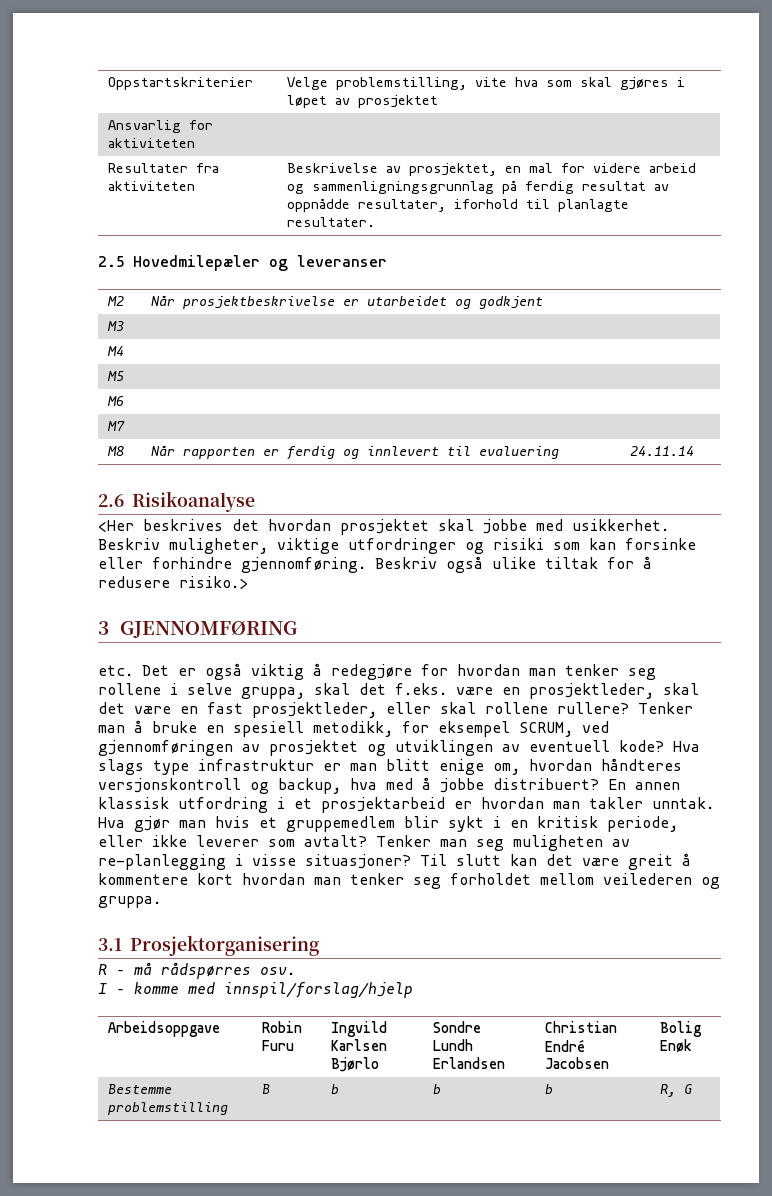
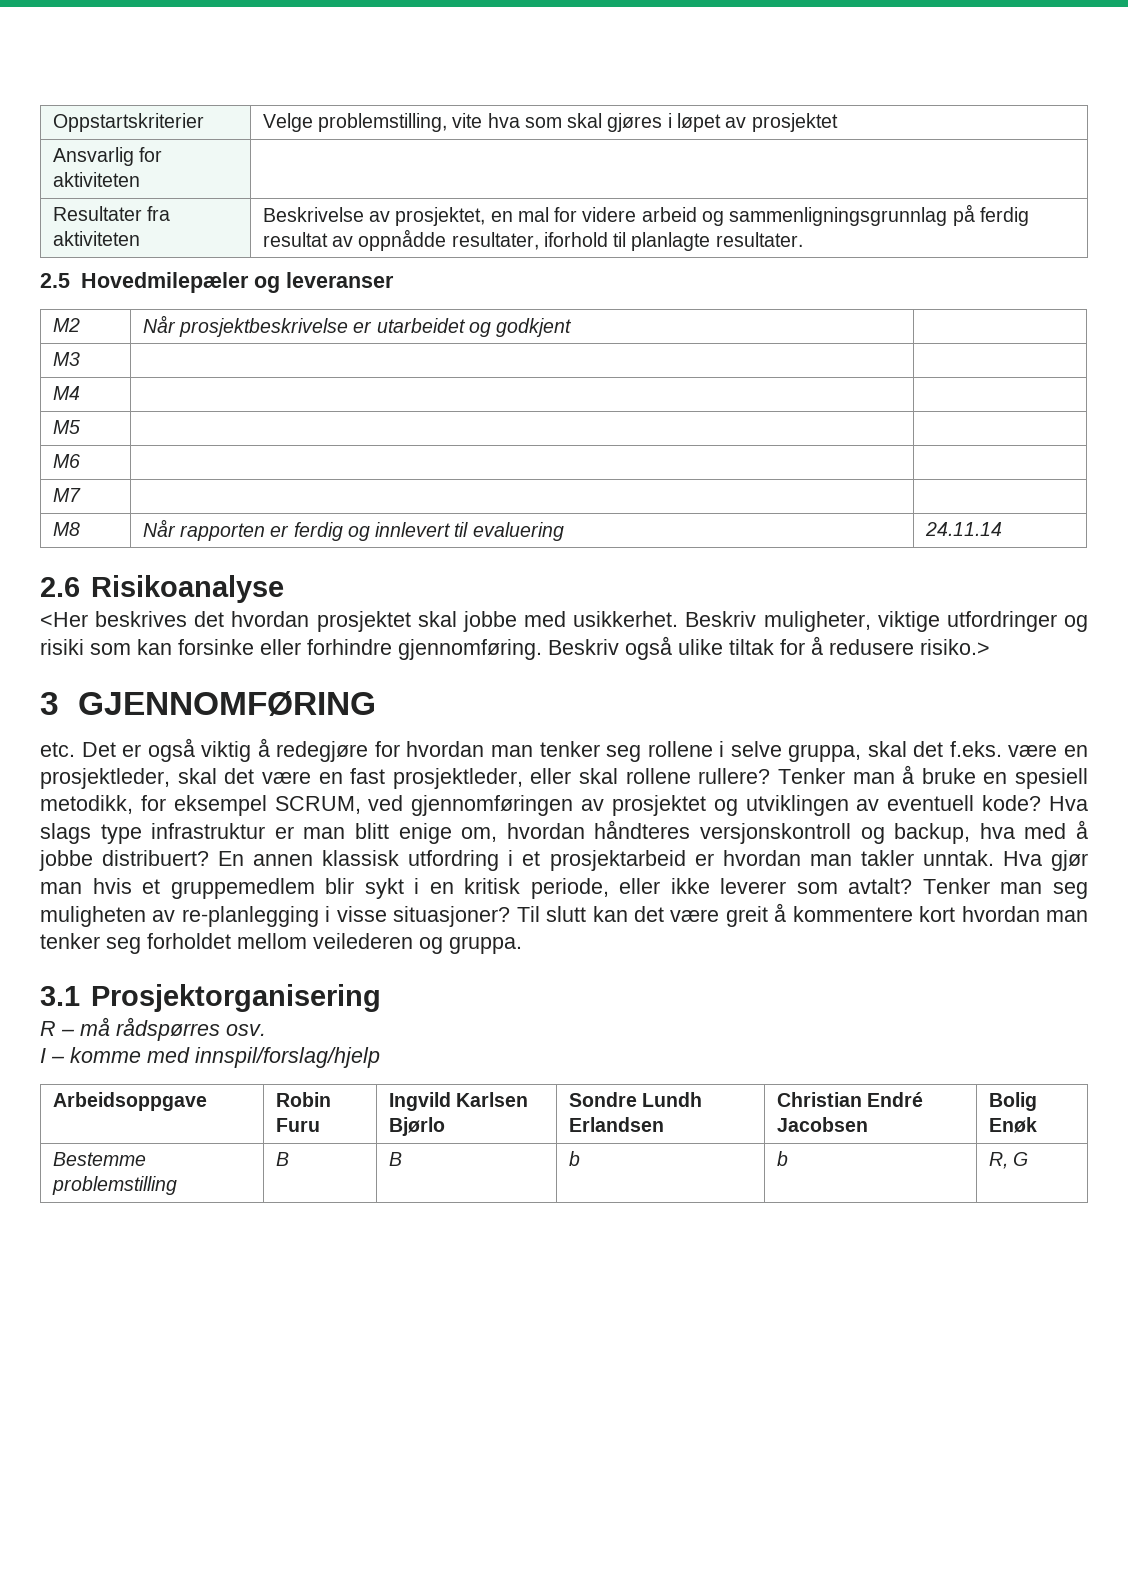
[331,1084,340,1094] b -> [388,1152,402,1166] B

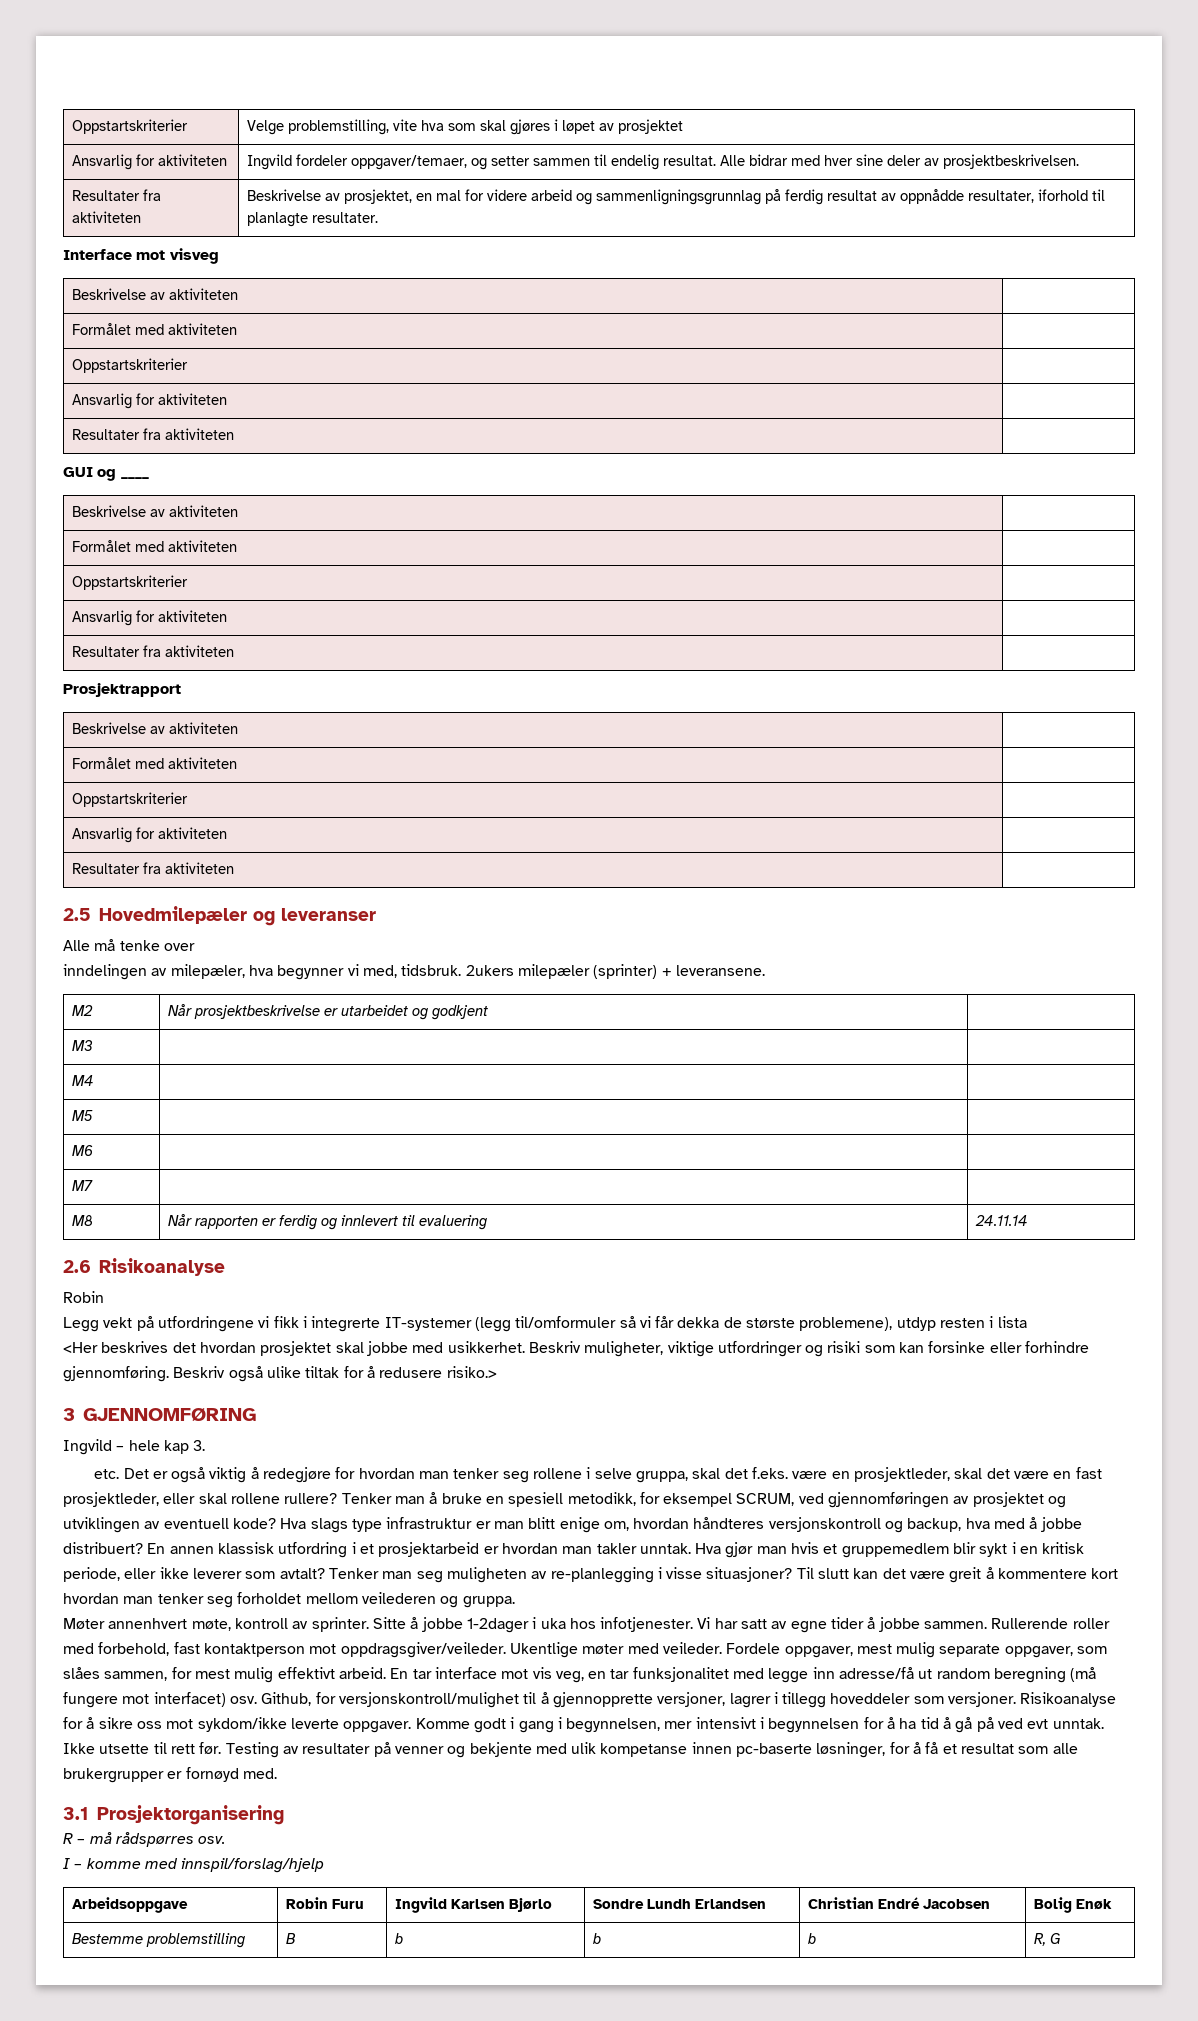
(140, 179) none -> [247,154,1080,170] Ingvild fordeler oppgaver/temaer, og setter sammen til endelig resultat. Alle bidrar med hver sine deler av prosjektbeskrivelsen.
[40,272,394,293] 2.5 Hovedmilepæler og leveranser -> [63,248,219,264] [72,288,239,300] [72,323,238,335] [72,358,189,373] [72,393,228,409] [72,428,235,440] [63,467,149,481] [72,505,239,517] [72,540,238,552] [72,575,189,590] [72,610,228,626] [72,645,235,657] [63,683,181,697] [72,722,239,734] [72,757,238,769] [72,792,189,807] [72,827,228,843] [72,862,235,874] [63,906,376,926] [63,939,195,951] [63,964,765,980] Interface mot visveg // Beskrivelse av aktiviteten | // Formålet med aktiviteten | // Oppstartskriterier | // Ansvarlig for aktiviteten | // Resultater fra aktiviteten | // GUI og ____ // Beskrivelse av aktiviteten | // Formålet med aktiviteten | // Oppstartskriterier | // Ansvarlig for aktiviteten | // Resultater fra aktiviteten | // Prosjektrapport // Beskrivelse av aktiviteten | // Formålet med aktiviteten | // Oppstartskriterier | // Ansvarlig for aktiviteten | // Resultater fra aktiviteten | // 2.5 Hovedmilepæler og leveranser // Alle må tenke over // inndelingen av milepæler, hva begynner vi med, tidsbruk. 2ukers milepæler (sprinter) + leveransene.
(284, 589) none -> [63,1291,104,1303] [63,1316,1027,1332] // Robin // Legg vekt på utfordringene vi fikk i integrerte IT-systemer (legg til/omformuler så vi får dekka de største problemene), utdyp resten i lista
(376, 703) none -> [63,1439,206,1455] // Ingvild – hele kap 3.
(522, 945) none -> [63,1617,1110,1633] [63,1642,1108,1658] [63,1667,1097,1683] [63,1692,1117,1708] [63,1717,1104,1733] [63,1742,1078,1758] [63,1767,277,1783] // Møter annenhvert møte, kontroll av sprinter. Sitte å jobbe 1-2dager i uka hos infotjenester. Vi har satt av egne tider å jobbe sammen. Rullerende roller med forbehold, fast kontaktperson mot oppdragsgiver/veileder. Ukentlige møter med veileder. Fordele oppgaver, mest mulig separate oppgaver, som slåes sammen, for mest mulig effektivt arbeid. En tar interface mot vis veg, en tar funksjonalitet med legge inn adresse/få ut random beregning (må fungere mot interfacet) osv. Github, for versjonskontroll/mulighet til å gjennopprette versjoner, lagrer i tillegg hoveddeler som versjoner. Risikoanalyse for å sikre oss mot sykdom/ikke leverte oppgaver. Komme godt i gang i begynnelsen, mer intensivt i begynnelsen for å ha tid å gå på ved evt unntak. Ikke utsette til rett før. Testing av resultater på venner og bekjente med ulik kompetanse innen pc-baserte løsninger, for å få et resultat som alle brukergrupper er fornøyd med.
[388,1152,402,1166] B -> [395,1933,404,1944] b

